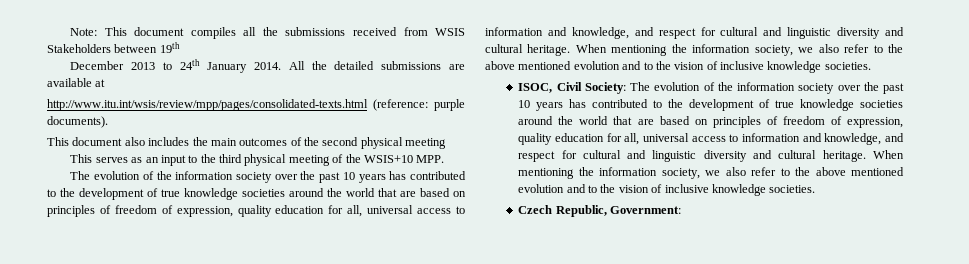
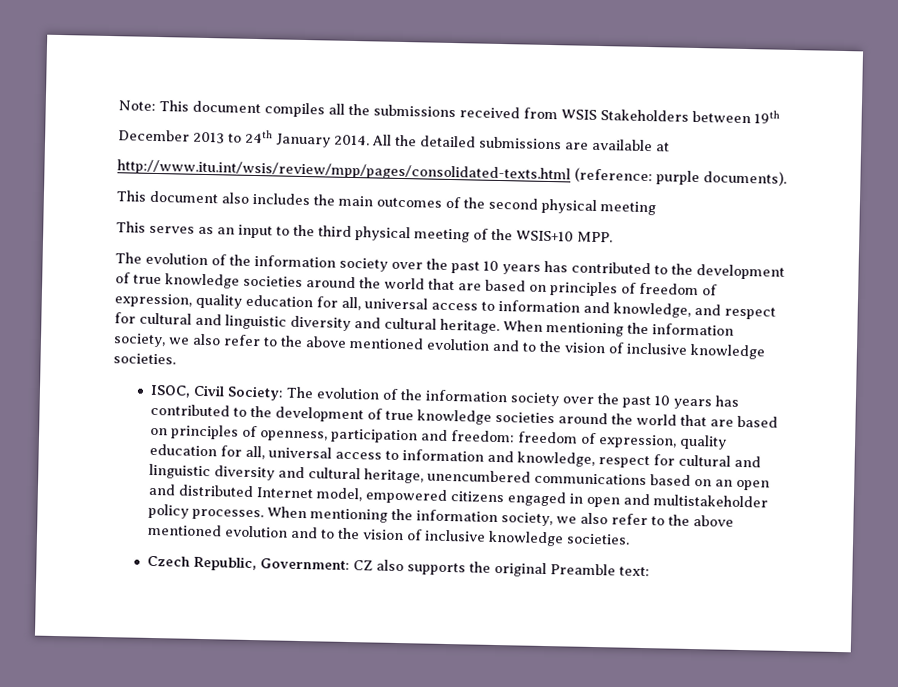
(778, 120) none -> [258,428,515,444] openness, participation and freedom:
[885,133,904,142] [518,150,866,162] and respect for cultural and linguistic diversity and cultural heritage. -> [597,454,761,469] [148,463,770,491] [147,483,768,508] [147,503,264,521] respect for cultural and linguistic diversity and cultural heritage, unencumbered communications based on an open and distributed Internet model, empowered citizens engaged in open and multistakeholder policy processes.
(682, 210) none -> [352,559,650,578] CZ also supports the original Preamble text:

